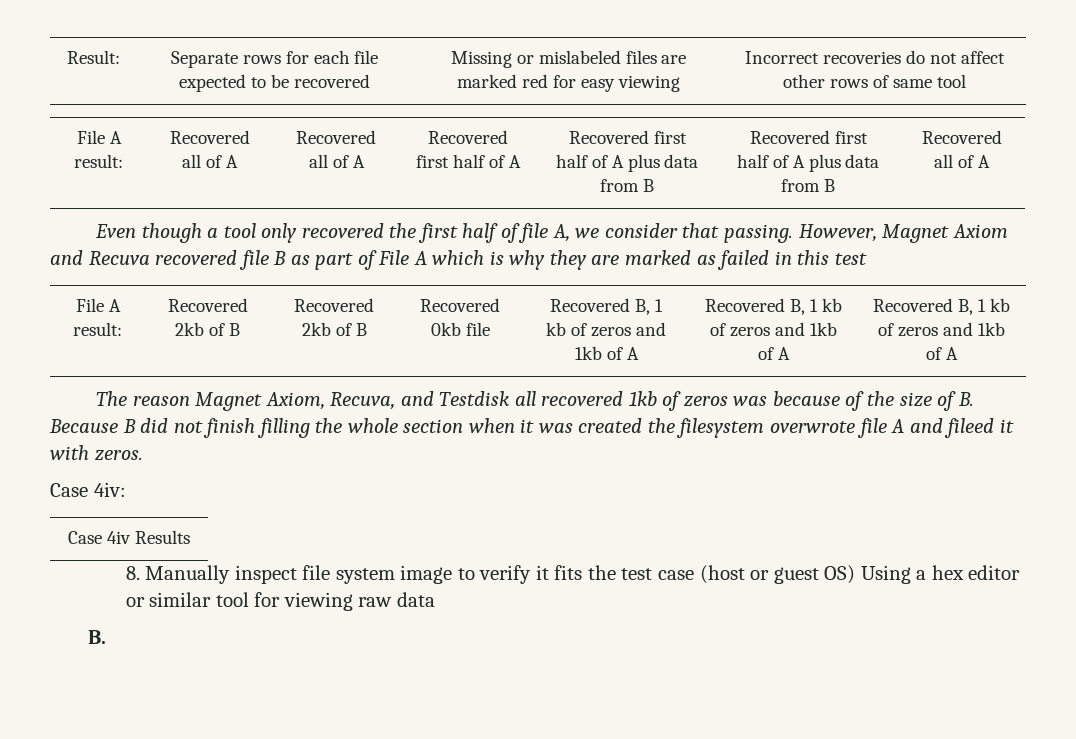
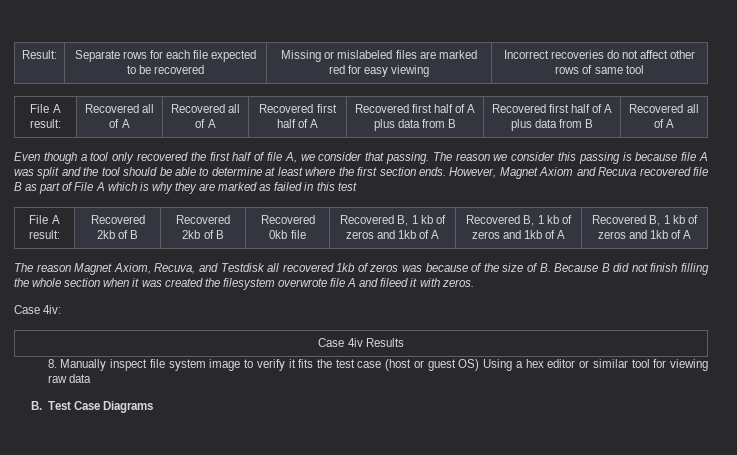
(794, 233) none -> [432,152,708,164] [14,167,446,179] The reason we consider this passing is because file A was split and the tool should be able to determine at least where the first section ends.
(106, 637) none -> [47,401,153,413] Test Case Diagrams

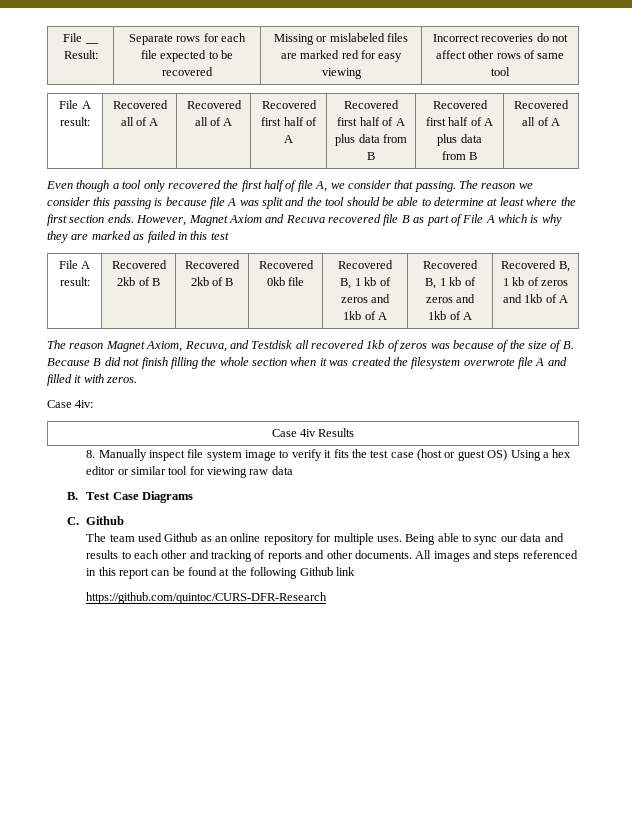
(22, 54) none -> [63,33,83,42] [84,42,99,44] File __
[380,278,409,287] fileed -> [47,374,72,386] filled
(153, 407) none -> [66,516,125,525] [86,533,564,545] [86,550,578,562] [86,567,355,579] [86,592,328,604] // C. Github // The team used Github as an online repository for multiple uses. Being able to sync our data and results to each other and tracking of reports and other documents. All images and steps referenced in this report can be found at the following Github link // https://github.com/quintoc/CURS-DFR-Research

